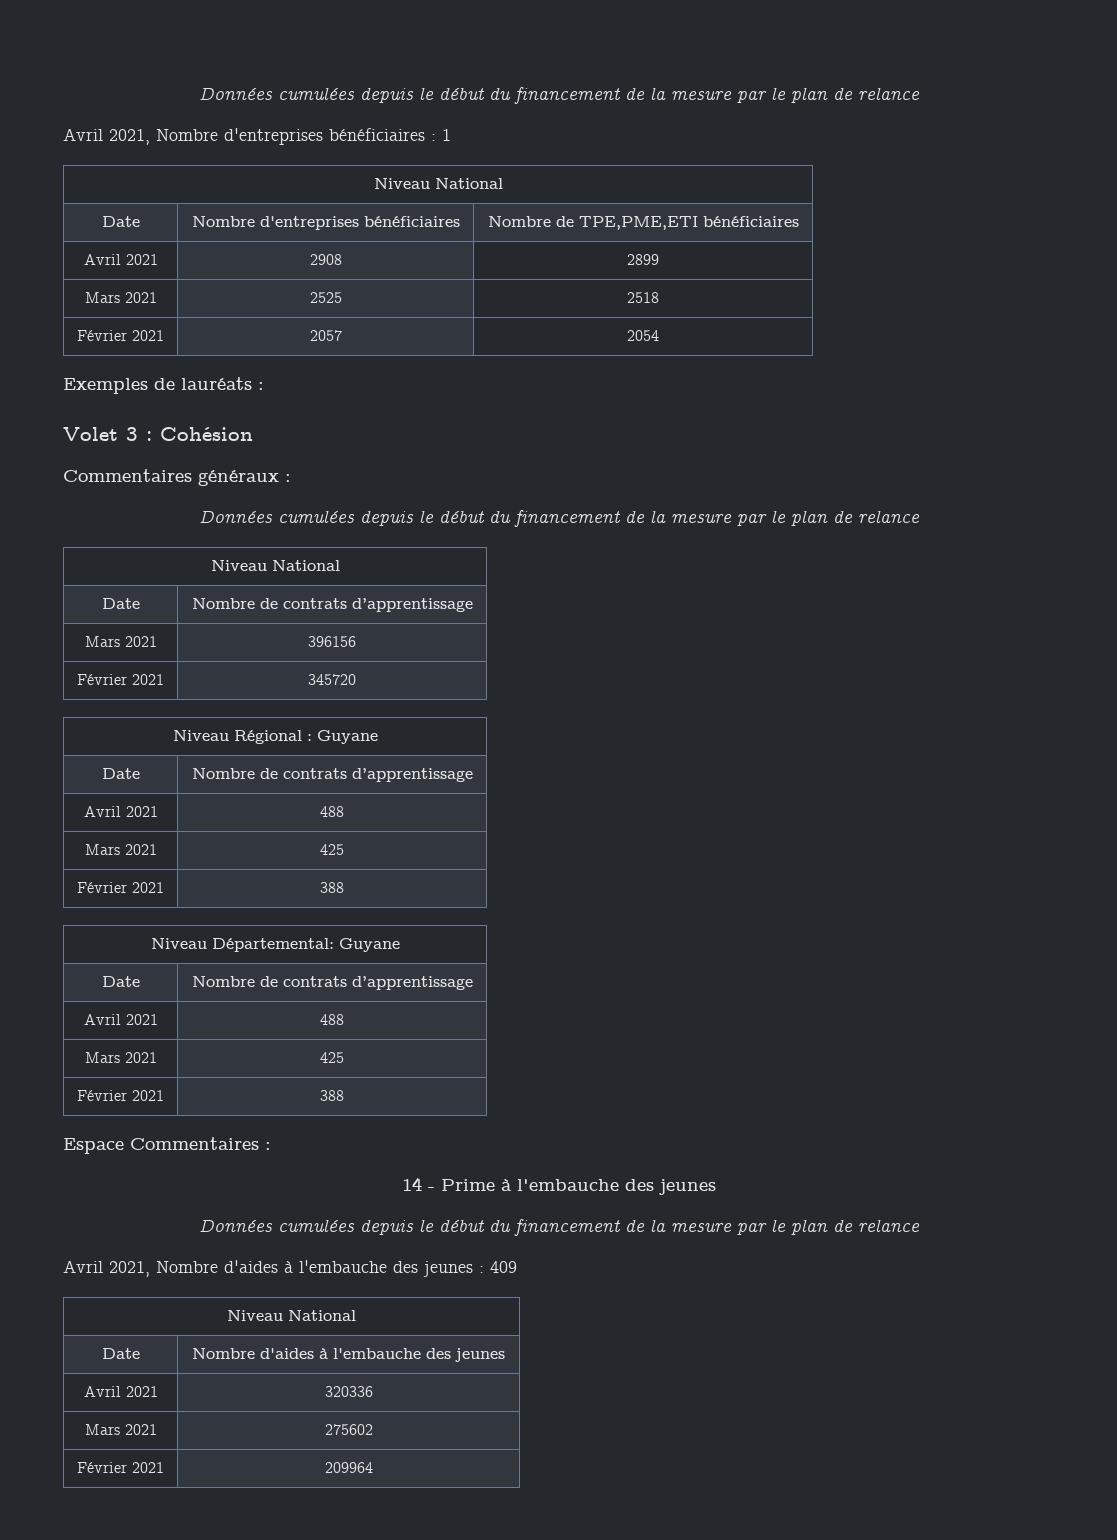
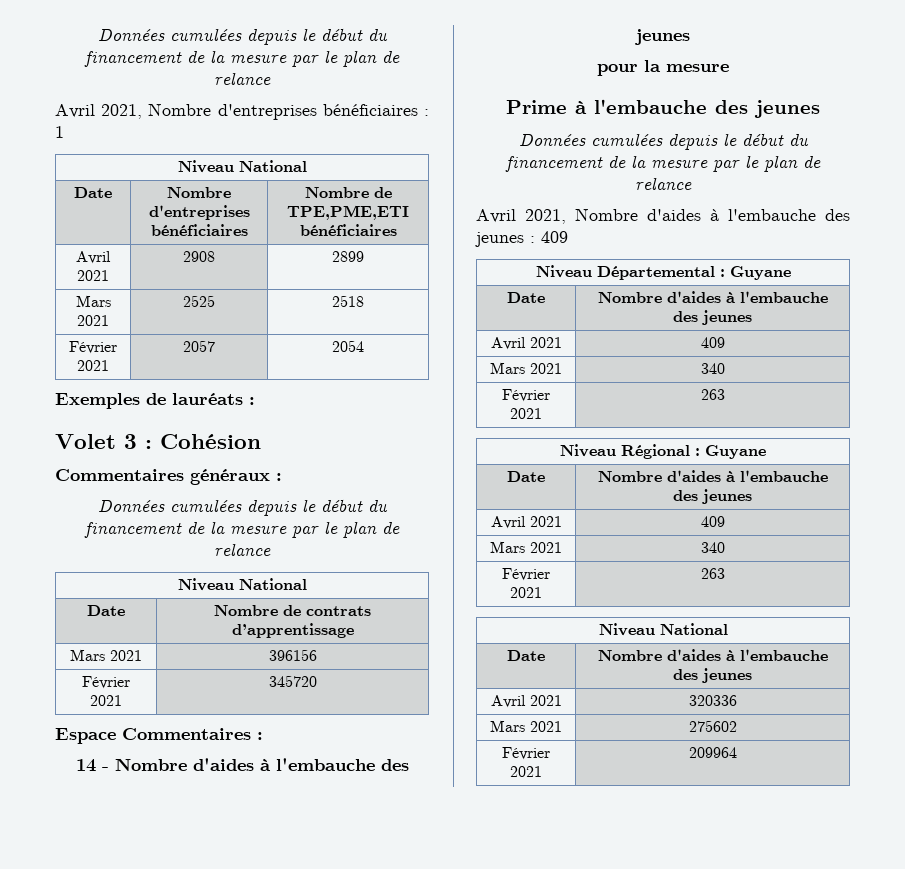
[172,730,378,744] [101,768,140,779] [191,768,473,782] [83,806,158,817] [320,806,344,817] [84,844,157,855] [320,844,344,855] [77,882,164,893] [320,882,344,893] [150,938,400,952] [101,976,140,987] [191,976,473,990] [83,1014,158,1025] [320,1014,344,1025] [84,1052,157,1063] [320,1052,344,1063] [77,1090,164,1101] [320,1090,344,1101] // Niveau Régional : Guyane // Date | Nombre de contrats d’apprentissage // Avril 2021 | 488 // Mars 2021 | 425 // Février 2021 | 388 // Niveau Départemental: Guyane // Date | Nombre de contrats d’apprentissage // Avril 2021 | 488 // Mars 2021 | 425 // Février 2021 | 388 -> (317, 681) none
(435, 1189) none -> [114,758,409,771] [634,29,690,45] [597,60,729,76] Nombre d'aides à l'embauche des jeunes // pour la mesure //
(517, 1267) none -> [535,265,791,280] [507,292,545,303] [597,291,828,303] [673,310,752,325] [490,337,562,350] [700,337,725,348] [490,362,562,374] [700,363,725,374] [502,389,550,402] [510,408,542,419] [700,389,725,400] [560,444,766,459] [507,471,545,482] [597,470,828,482] [673,489,752,504] [490,516,562,529] [700,516,725,527] [490,541,562,553] [700,542,725,553] [502,568,550,581] [510,587,542,598] [700,568,725,579] // Niveau Départemental : Guyane // Date | Nombre d'aides à l'embauche des jeunes // Avril 2021 | 409 // Mars 2021 | 340 // Février 2021 | 263 // Niveau Régional : Guyane // Date | Nombre d'aides à l'embauche des jeunes // Avril 2021 | 409 // Mars 2021 | 340 // Février 2021 | 263

